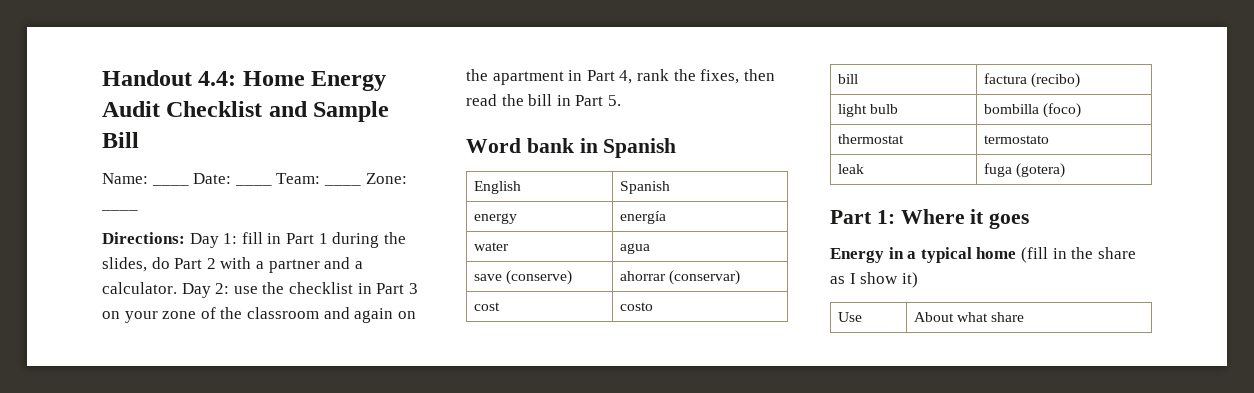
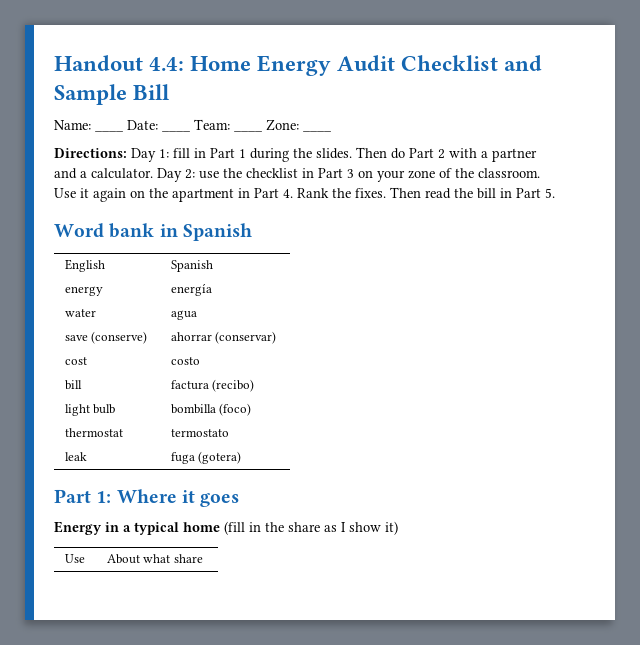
[102,257,147,272] slides, -> [316,147,387,159] slides. Then
[246,307,350,319] classroom and -> [478,168,540,178] [54,188,89,198] classroom. Use it
[619,69,775,84] 4, rank the fixes, then -> [283,187,421,198] 4. Rank the fixes. Then

